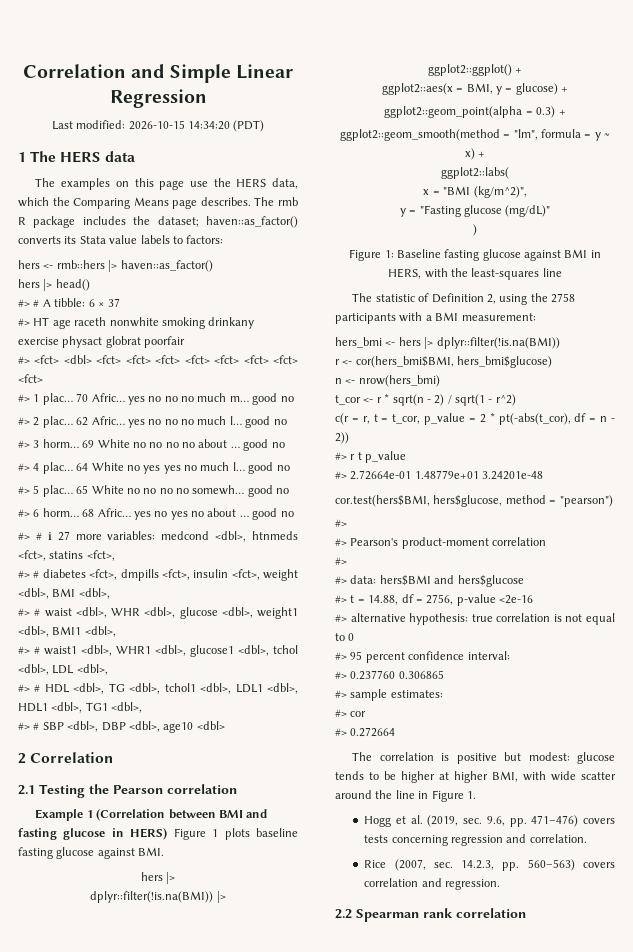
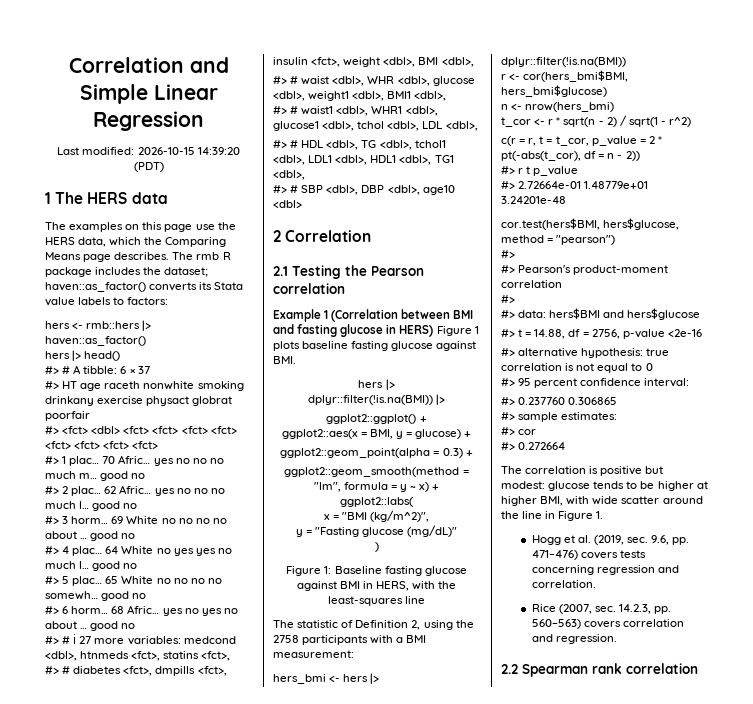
[187,121,230,130] 14:34:20 -> [197,147,240,155] 14:39:20

